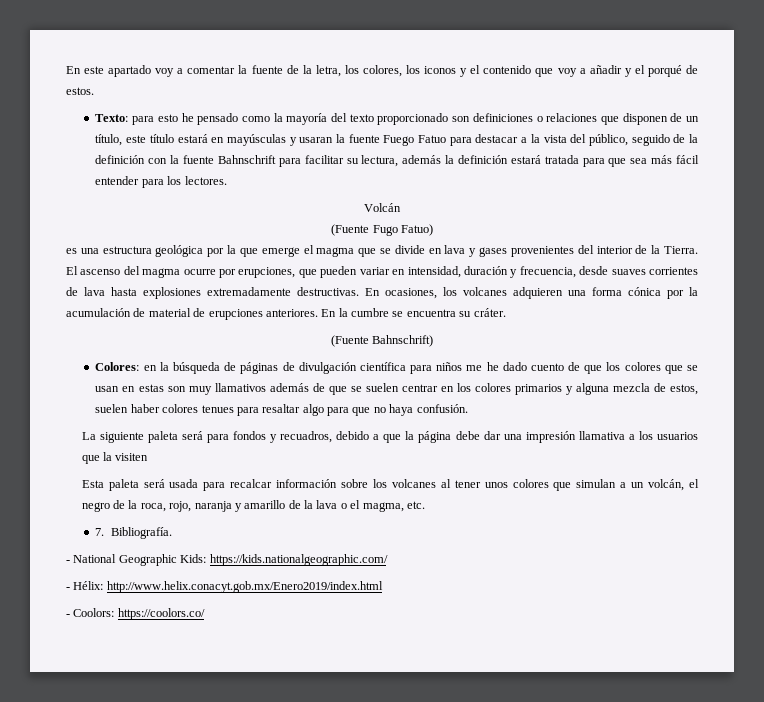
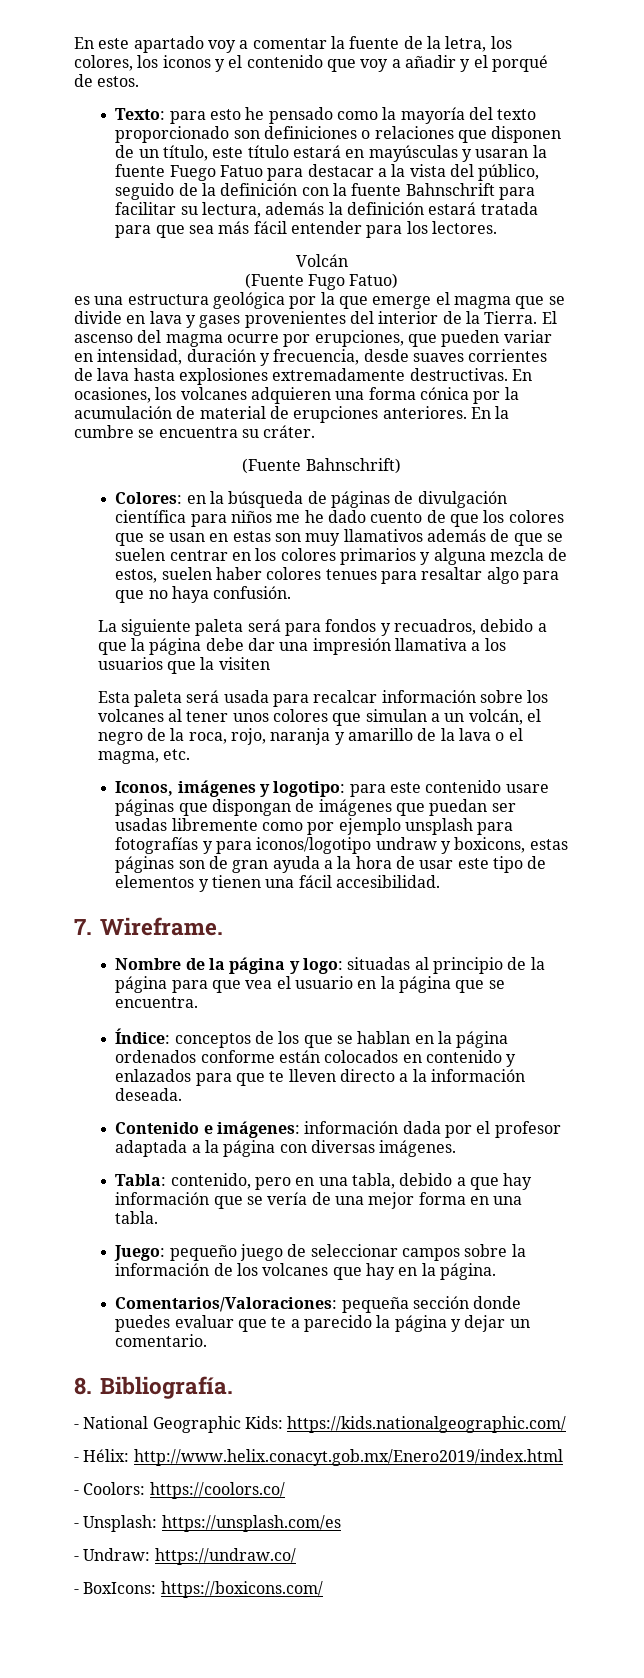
[95,528,105,536] 7. -> [115,780,549,797] [115,799,516,816] [115,818,514,835] [115,837,568,854] [115,856,547,873] [115,875,440,892] [74,917,223,936] [115,957,545,974] [115,976,505,993] [115,997,199,1008] [115,1028,509,1048] [115,1050,517,1067] [115,1069,525,1086] [115,1088,183,1101] [115,1121,561,1138] [115,1140,457,1157] [115,1173,533,1190] [115,1192,523,1209] [115,1211,159,1224] [114,1244,526,1261] [115,1263,496,1280] [115,1296,522,1313] [115,1315,530,1332] [115,1334,208,1347] [74,1377,92,1395] Iconos, imágenes y logotipo: para este contenido usare páginas que dispongan de imágenes que puedan ser usadas libremente como por ejemplo unsplash para fotografías y para iconos/logotipo undraw y boxicons, estas páginas son de gran ayuda a la hora de usar este tipo de elementos y tienen una fácil accesibilidad. // 7. Wireframe. // Nombre de la página y logo: situadas al principio de la página para que vea el usuario en la página que se encuentra. // Índice: conceptos de los que se hablan en la página ordenados conforme están colocados en contenido y enlazados para que te lleven directo a la información deseada. // Contenido e imágenes: información dada por el profesor adaptada a la página con diversas imágenes. // Tabla: contenido, pero en una tabla, debido a que hay información que se vería de una mejor forma en una tabla. // Juego: pequeño juego de seleccionar campos sobre la información de los volcanes que hay en la página. // Comentarios/Valoraciones: pequeña sección donde puedes evaluar que te a parecido la página y dejar un comentario. // 8.
(205, 614) none -> [74,1515,341,1532] [74,1548,296,1565] [74,1581,323,1598] // - Unsplash: https://unsplash.com/es // - Undraw: https://undraw.co/ // - BoxIcons: https://boxicons.com/

